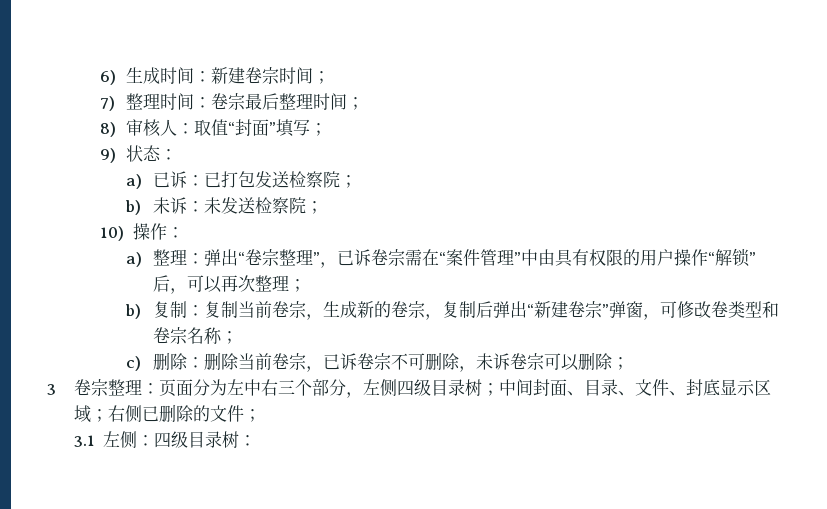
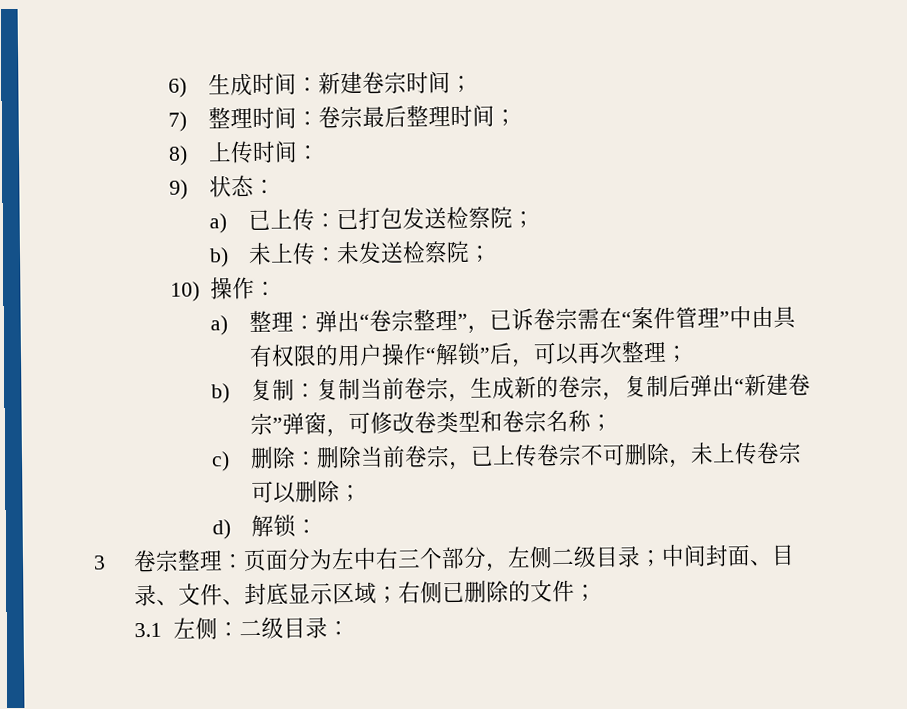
[126,119,328,137] 审核人：取值“封面”填写； -> [207,140,320,164] 上传时间：
[169,171,187,188] 诉 -> [270,208,316,231] 上传
[169,197,187,214] 诉 -> [270,242,317,265] 上传
[339,353,357,370] 诉 -> [492,444,539,467] 上传
[492,353,510,370] 诉 -> [712,442,759,465] 上传
(629, 363) none -> [211,514,319,540] // d)解锁：
[396,379,482,396] 四级目录树 -> [550,545,641,568] 二级目录
[153,431,239,448] 四级目录树 -> [239,616,329,639] 二级目录

